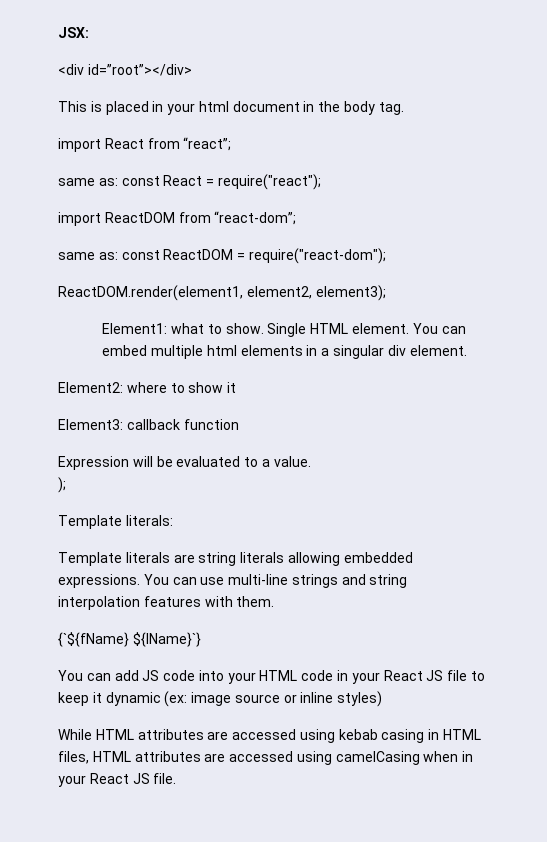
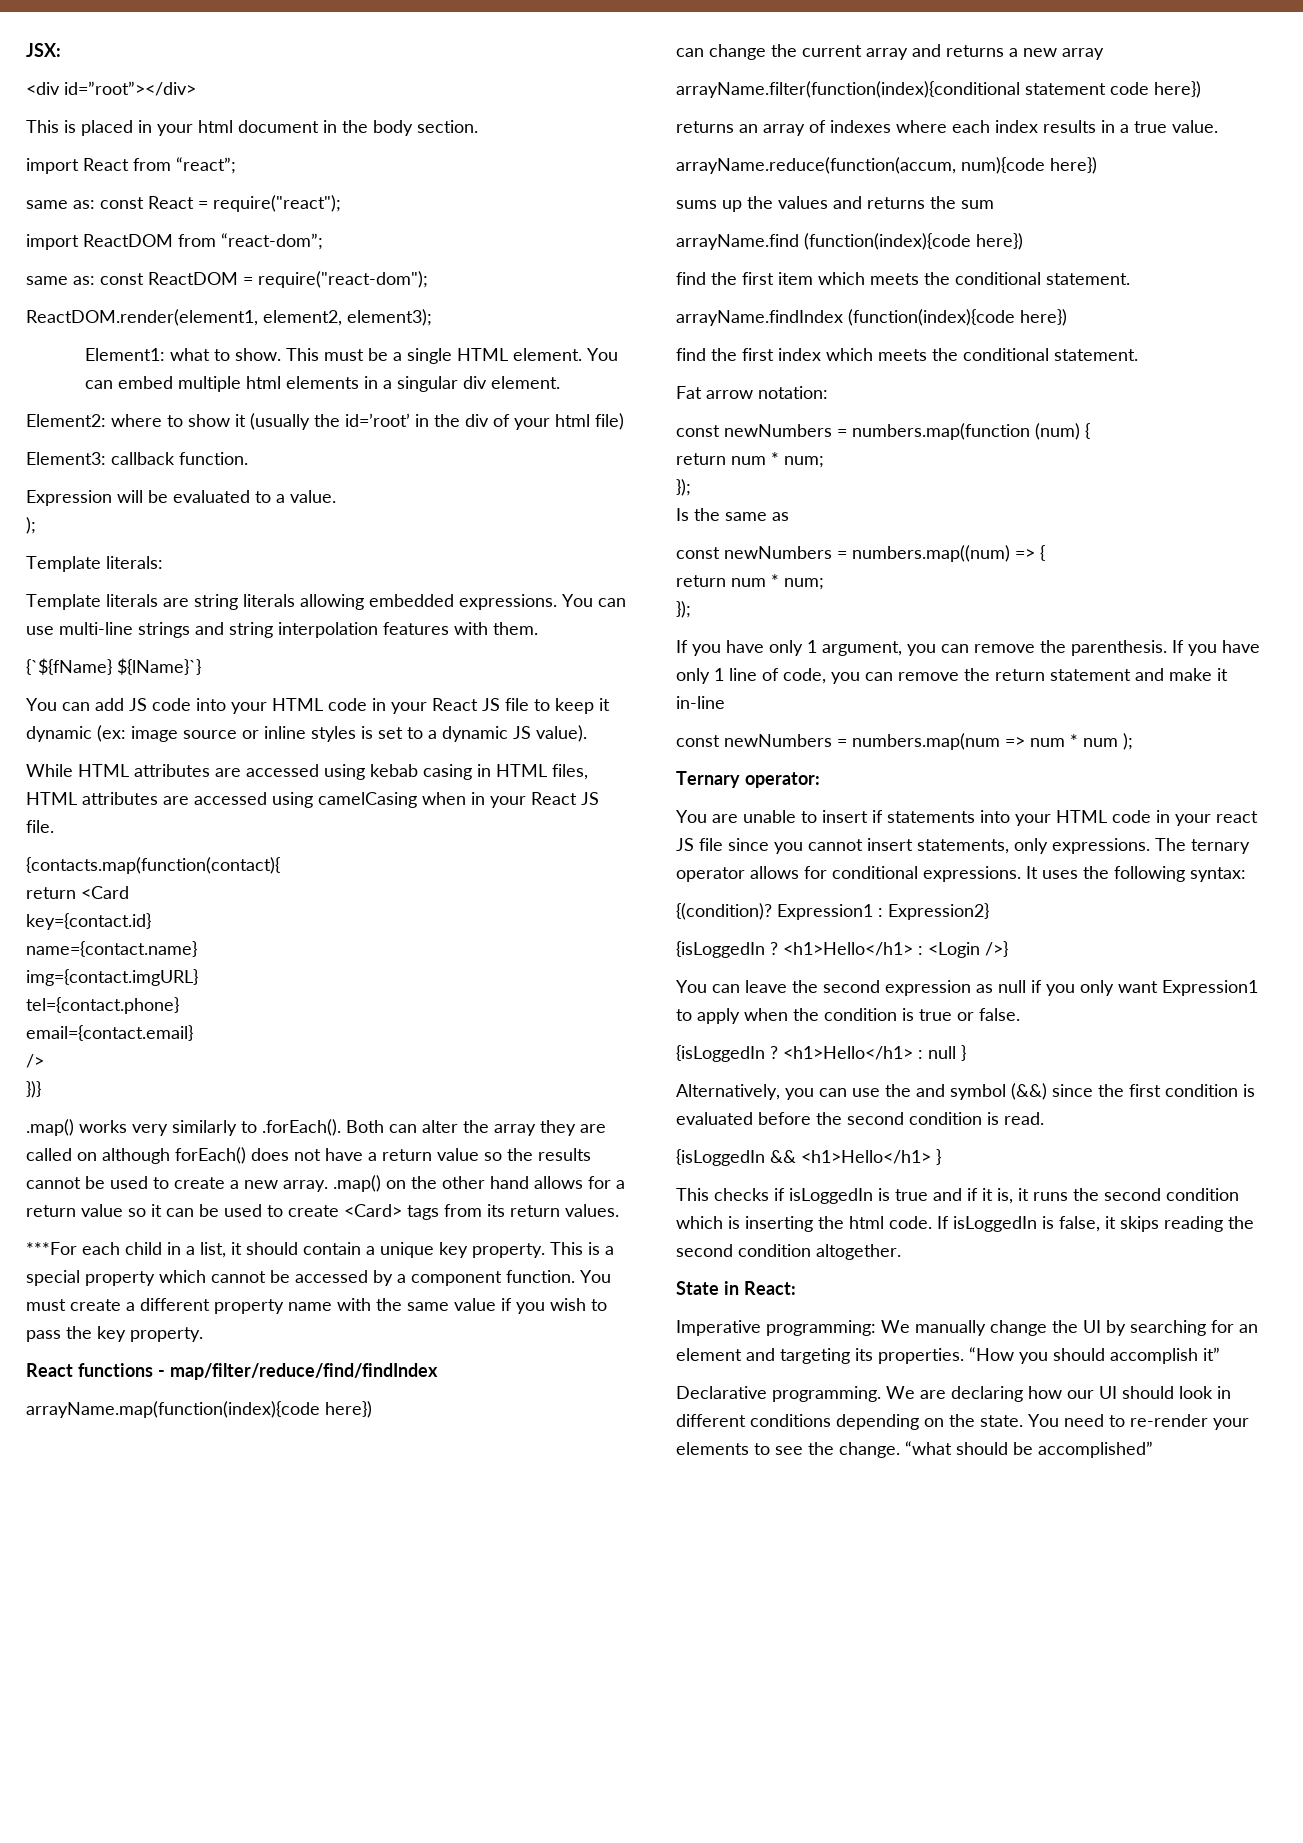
[378,102,404,115] tag. -> [417,120,478,133] section.
[267,323,307,337] Single -> [285,348,452,364] This must be a single
(237, 387) none -> [250,413,624,430] (usually the id=’root’ in the div of your html file)
[183,419,239,430] function -> [179,452,248,465] function.
[337,691,383,707] styles) -> [311,725,587,742] styles is set to a dynamic JS value).
(177, 778) none -> [26,857,280,874] [26,886,129,899] [26,913,151,930] [26,941,197,957] [26,969,198,986] [26,997,179,1014] [26,1025,193,1041] [26,1054,44,1068] [26,1081,41,1098] [26,1119,606,1136] [26,1147,591,1164] [26,1175,625,1192] [26,1204,619,1220] [26,1242,614,1258] [26,1270,611,1286] [26,1298,607,1314] [26,1326,203,1342] [26,1363,438,1380] [26,1401,372,1418] [676,44,1104,60] [676,81,1201,98] [676,120,1218,136] [676,157,1097,174] [676,196,994,212] [676,233,1023,250] [676,272,1130,285] [676,309,1067,326] [676,348,1138,361] [676,386,828,399] [676,423,1090,440] [676,452,824,468] [676,479,691,496] [676,508,789,521] [676,545,1045,562] [676,574,824,590] [676,601,691,618] [676,640,1260,656] [676,668,1228,684] [676,696,725,709] [676,733,1133,750] [676,771,820,788] [676,810,1258,826] [676,838,1250,854] [676,866,1246,882] [676,903,989,920] [676,941,1008,958] [676,980,1258,996] [676,1008,1020,1024] [676,1045,966,1062] [676,1083,1255,1100] [676,1112,1044,1125] [676,1149,941,1166] [676,1188,1239,1204] [676,1216,1254,1232] [676,1244,901,1260] [676,1281,796,1295] [676,1320,1258,1336] [676,1347,1220,1364] [676,1386,1231,1402] [676,1414,1249,1430] [676,1441,1153,1458] // {contacts.map(function(contact){ // return <Card // key={contact.id} // name={contact.name} // img={contact.imgURL} // tel={contact.phone} // email={contact.email} // /> // })} // .map() works very similarly to .forEach(). Both can alter the array they are called on although forEach() does not have a return value so the results cannot be used to create a new array. .map() on the other hand allows for a return value so it can be used to create <Card> tags from its return values. // ***For each child in a list, it should contain a unique key property. This is a special property which cannot be accessed by a component function. You must create a different property name with the same value if you wish to pass the key property. // React functions - map/filter/reduce/find/findIndex // arrayName.map(function(index){code here}) // can change the current array and returns a new array // arrayName.filter(function(index){conditional statement code here}) // returns an array of indexes where each index results in a true value. // arrayName.reduce(function(accum, num){code here}) // sums up the values and returns the sum // arrayName.find (function(index){code here}) // find the first item which meets the conditional statement. // arrayName.findIndex (function(index){code here}) // find the first index which meets the conditional statement. // Fat arrow notation: // const newNumbers = numbers.map(function (num) { // return num * num; // }); // Is the same as // const newNumbers = numbers.map((num) => { // return num * num; // }); // If you have only 1 argument, you can remove the parenthesis. If you have only 1 line of code, you can remove the return statement and make it in-line // const newNumbers = numbers.map(num => num * num ); // Ternary operator: // You are unable to insert if statements into your HTML code in your react JS file since you cannot insert statements, only expressions. The ternary operator allows for conditional expressions. It uses the following syntax: // {(condition)? Expression1 : Expression2} // {isLoggedIn ? <h1>Hello</h1> : <Login />} // You can leave the second expression as null if you only want Expression1 to apply when the condition is true or false. // {isLoggedIn ? <h1>Hello</h1> : null } // Alternatively, you can use the and symbol (&&) since the first condition is evaluated before the second condition is read. // {isLoggedIn && <h1>Hello</h1> } // This checks if isLoggedIn is true and if it is, it runs the second condition which is inserting the html code. If isLoggedIn is false, it skips reading the second condition altogether. // State in React: // Imperative programming: We manually change the UI by searching for an element and targeting its properties. “How you should accomplish it” // Declarative programming. We are declaring how our UI should look in different conditions depending on the state. You need to re-render your elements to see the change. “what should be accomplished”

